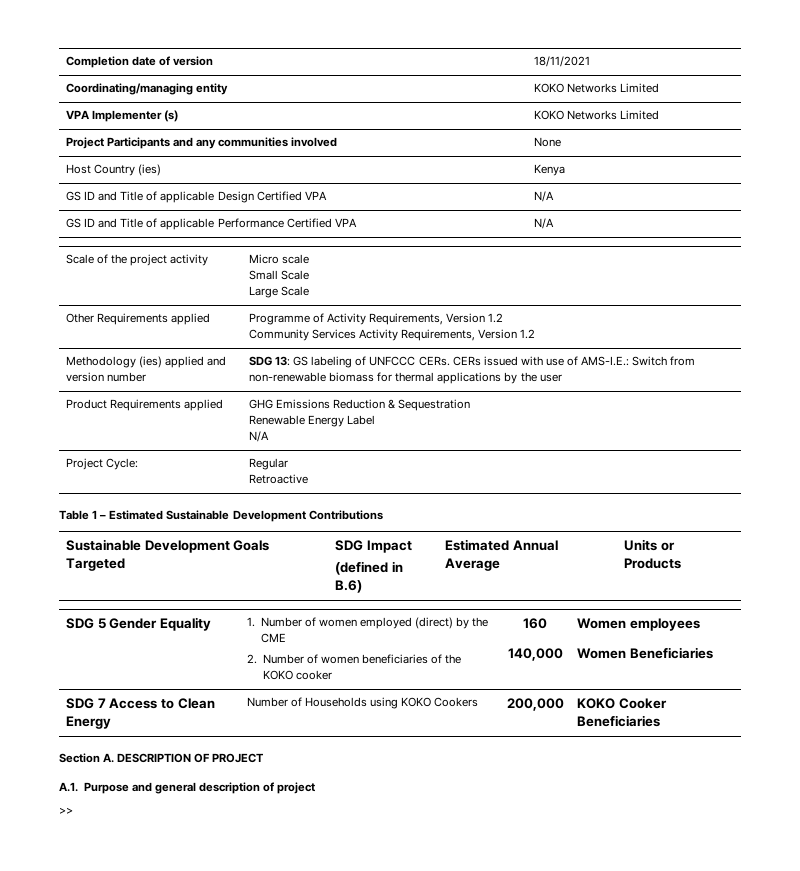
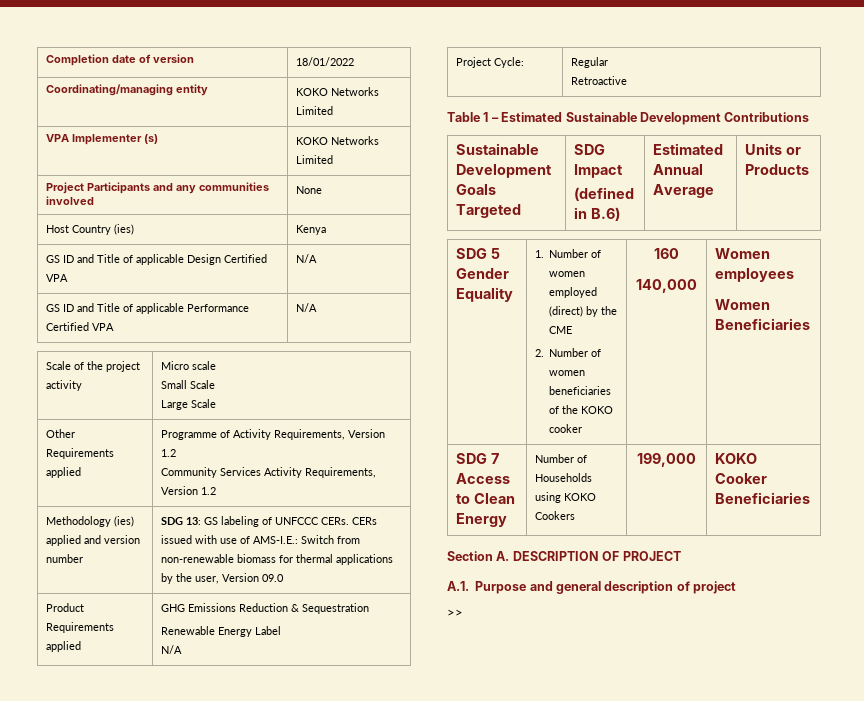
[533,56,590,67] 18/11/2021 -> [295,57,354,66] 18/01/2022
[539,374,562,382] user -> [194,573,284,584] user, Version 09.0
[506,698,564,711] 200,000 -> [637,453,696,467] 199,000

